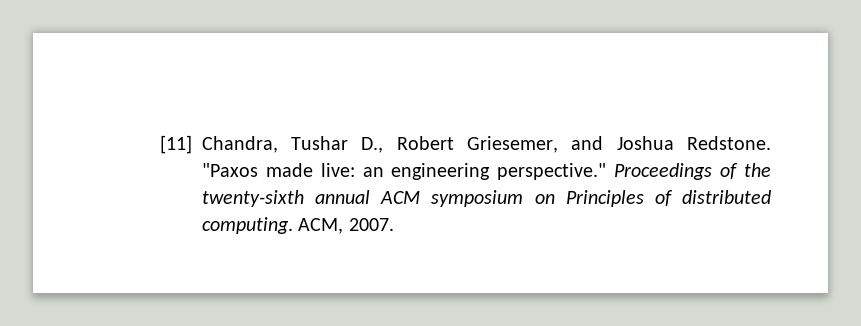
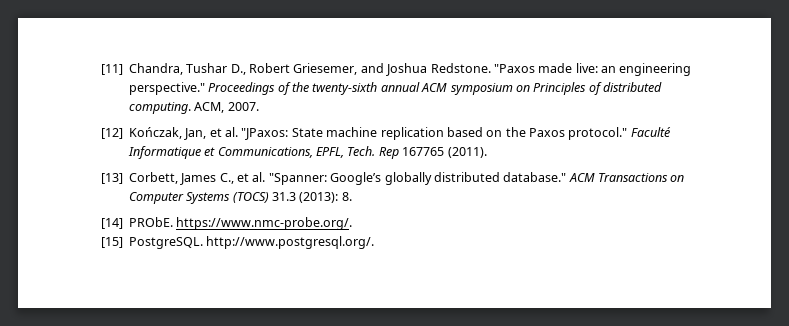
(394, 224) none -> [100,127,671,140] [127,146,487,159] [100,172,685,185] [128,192,352,204] [100,217,353,230] [100,236,375,249] // [12] Kończak, Jan, et al. "JPaxos: State machine replication based on the Paxos protocol." Faculté Informatique et Communications, EPFL, Tech. Rep 167765 (2011). // [13] Corbett, James C., et al. "Spanner: Google’s globally distributed database." ACM Transactions on Computer Systems (TOCS) 31.3 (2013): 8. // [14] PRObE. https://www.nmc-probe.org/. // [15] PostgreSQL. http://www.postgresql.org/.

